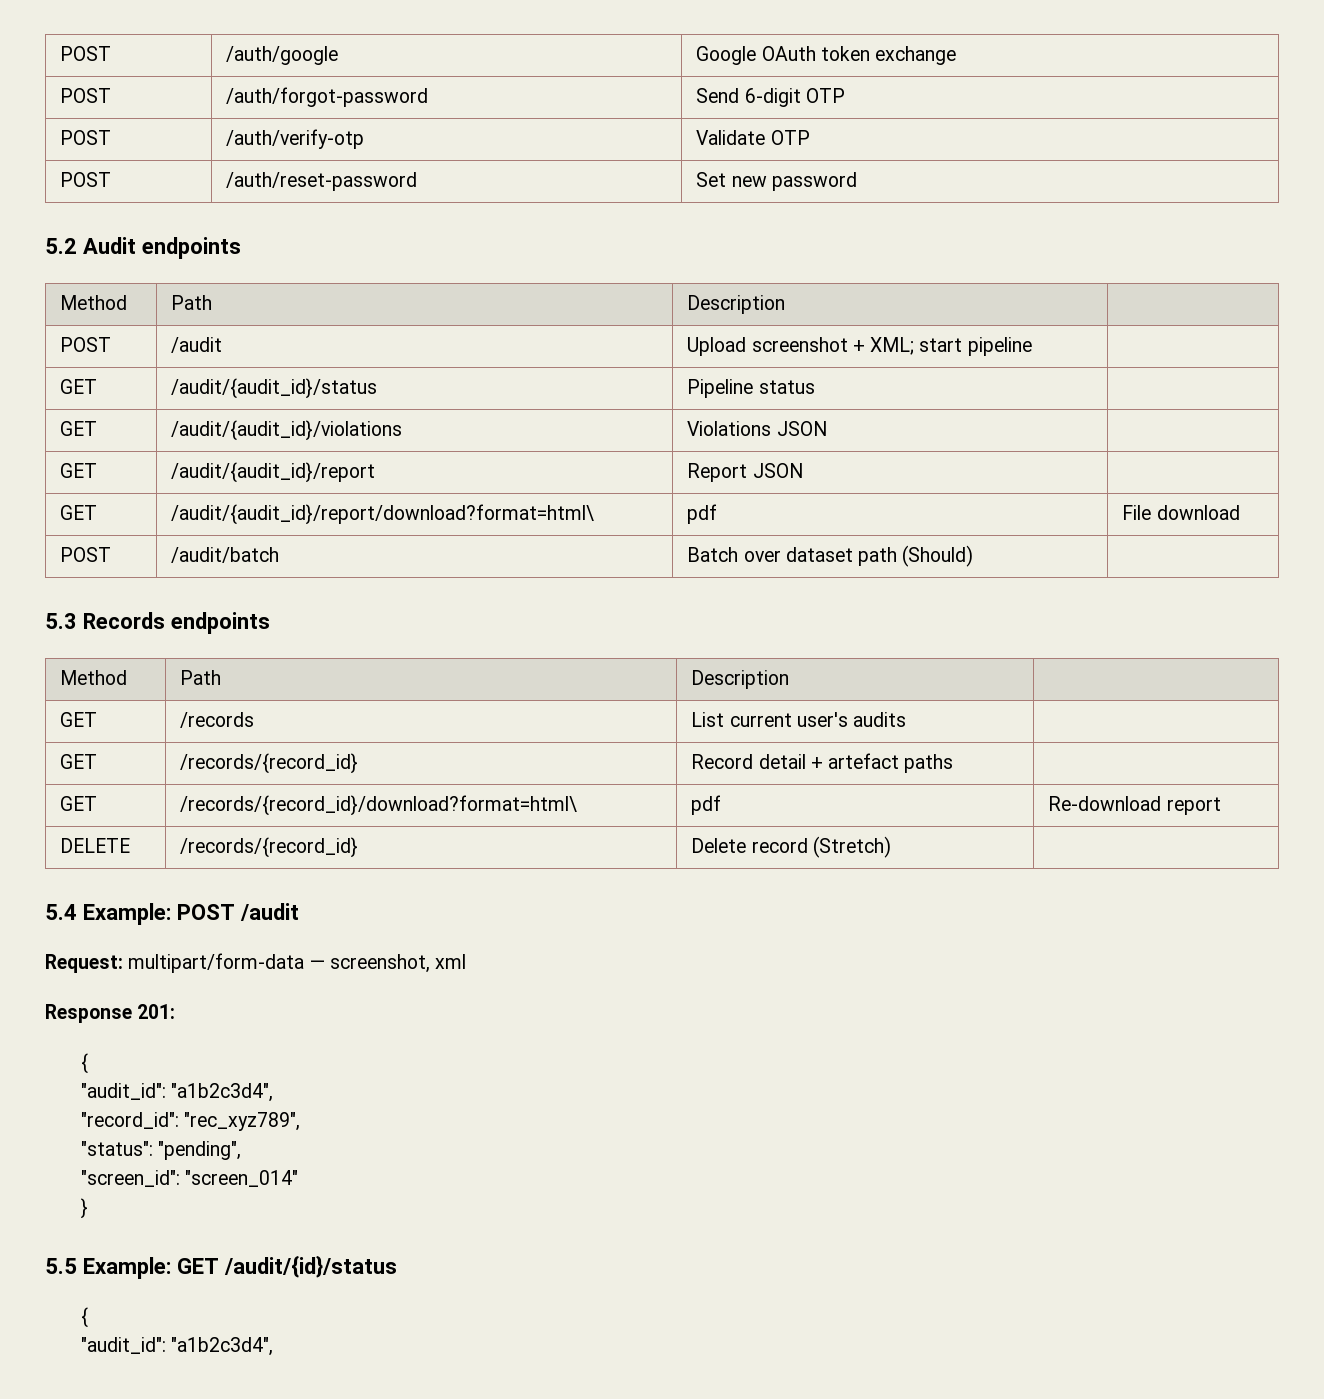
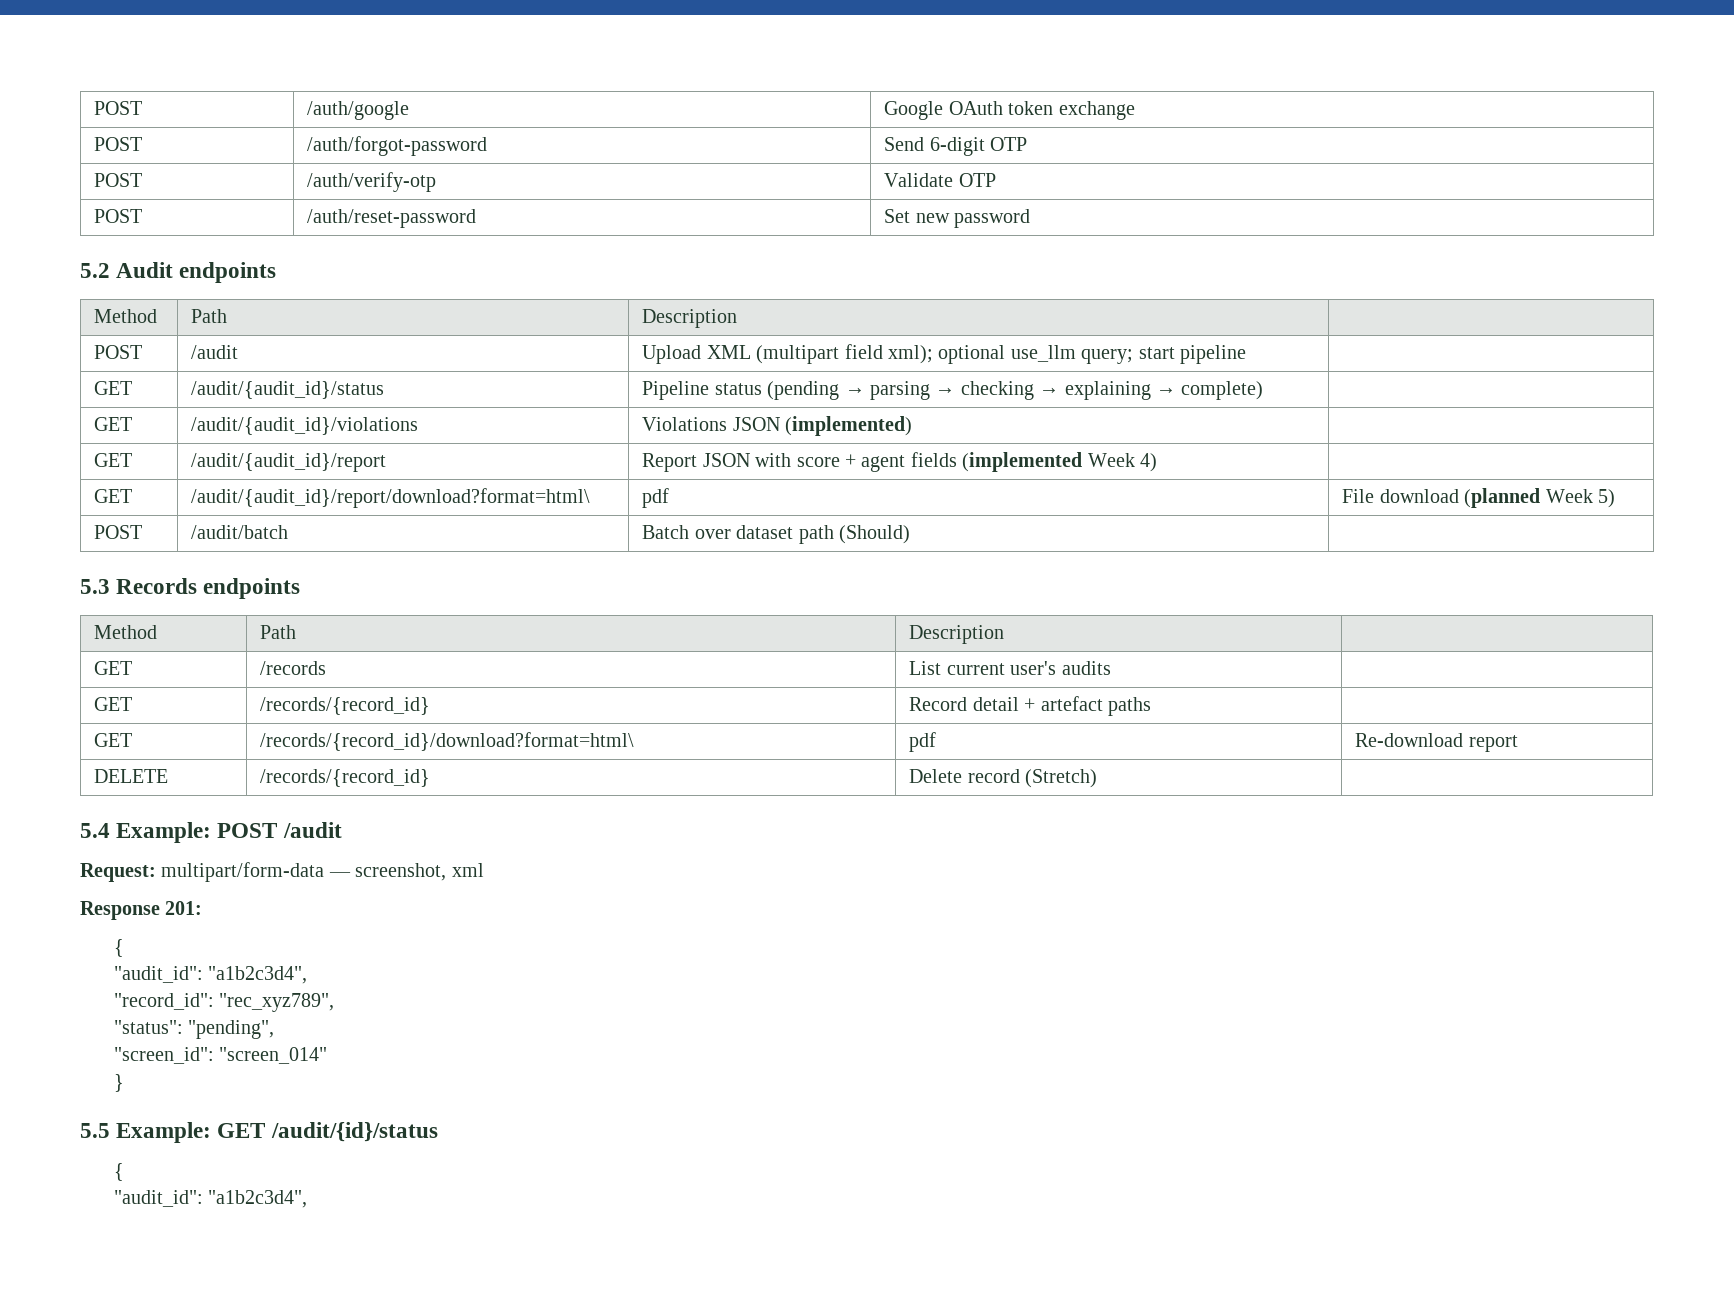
[751,337,915,355] screenshot + XML; -> [706,344,1134,364] XML (multipart field xml); optional use_llm query;
(815, 387) none -> [767,381,1264,400] (pending → parsing → checking → explaining → complete)
(827, 428) none -> [785,416,913,436] (implemented)
(803, 470) none -> [755,452,1158,472] with score + agent fields (implemented Week 4)
(1240, 512) none -> [1464,488,1616,508] (planned Week 5)

